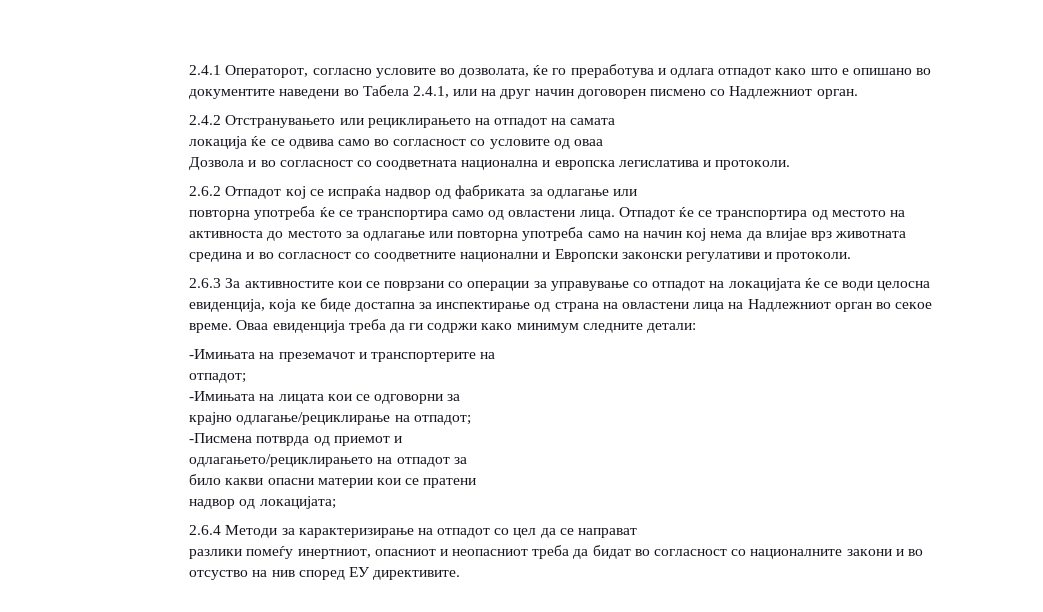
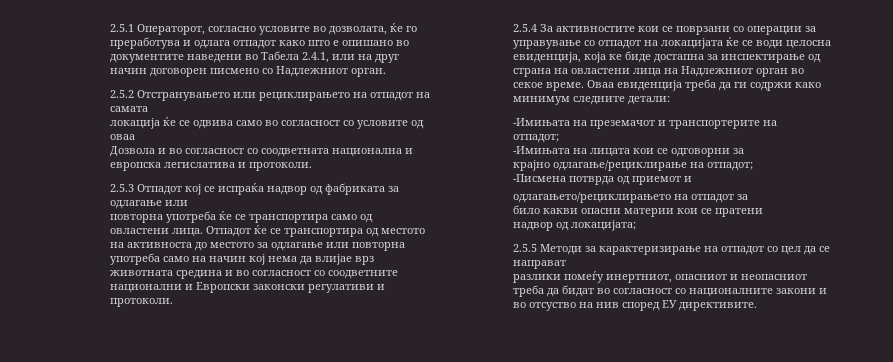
[189,65,222,75] 2.4.1 -> [110,24,135,32] 2.5.1
[189,115,222,125] 2.4.2 -> [110,90,135,98] 2.5.2
[189,186,222,196] 2.6.2 -> [110,184,135,192] 2.5.3
[189,278,222,288] 2.6.3 -> [513,24,538,32] 2.5.4
[189,525,222,535] 2.6.4 -> [513,244,538,252] 2.5.5

